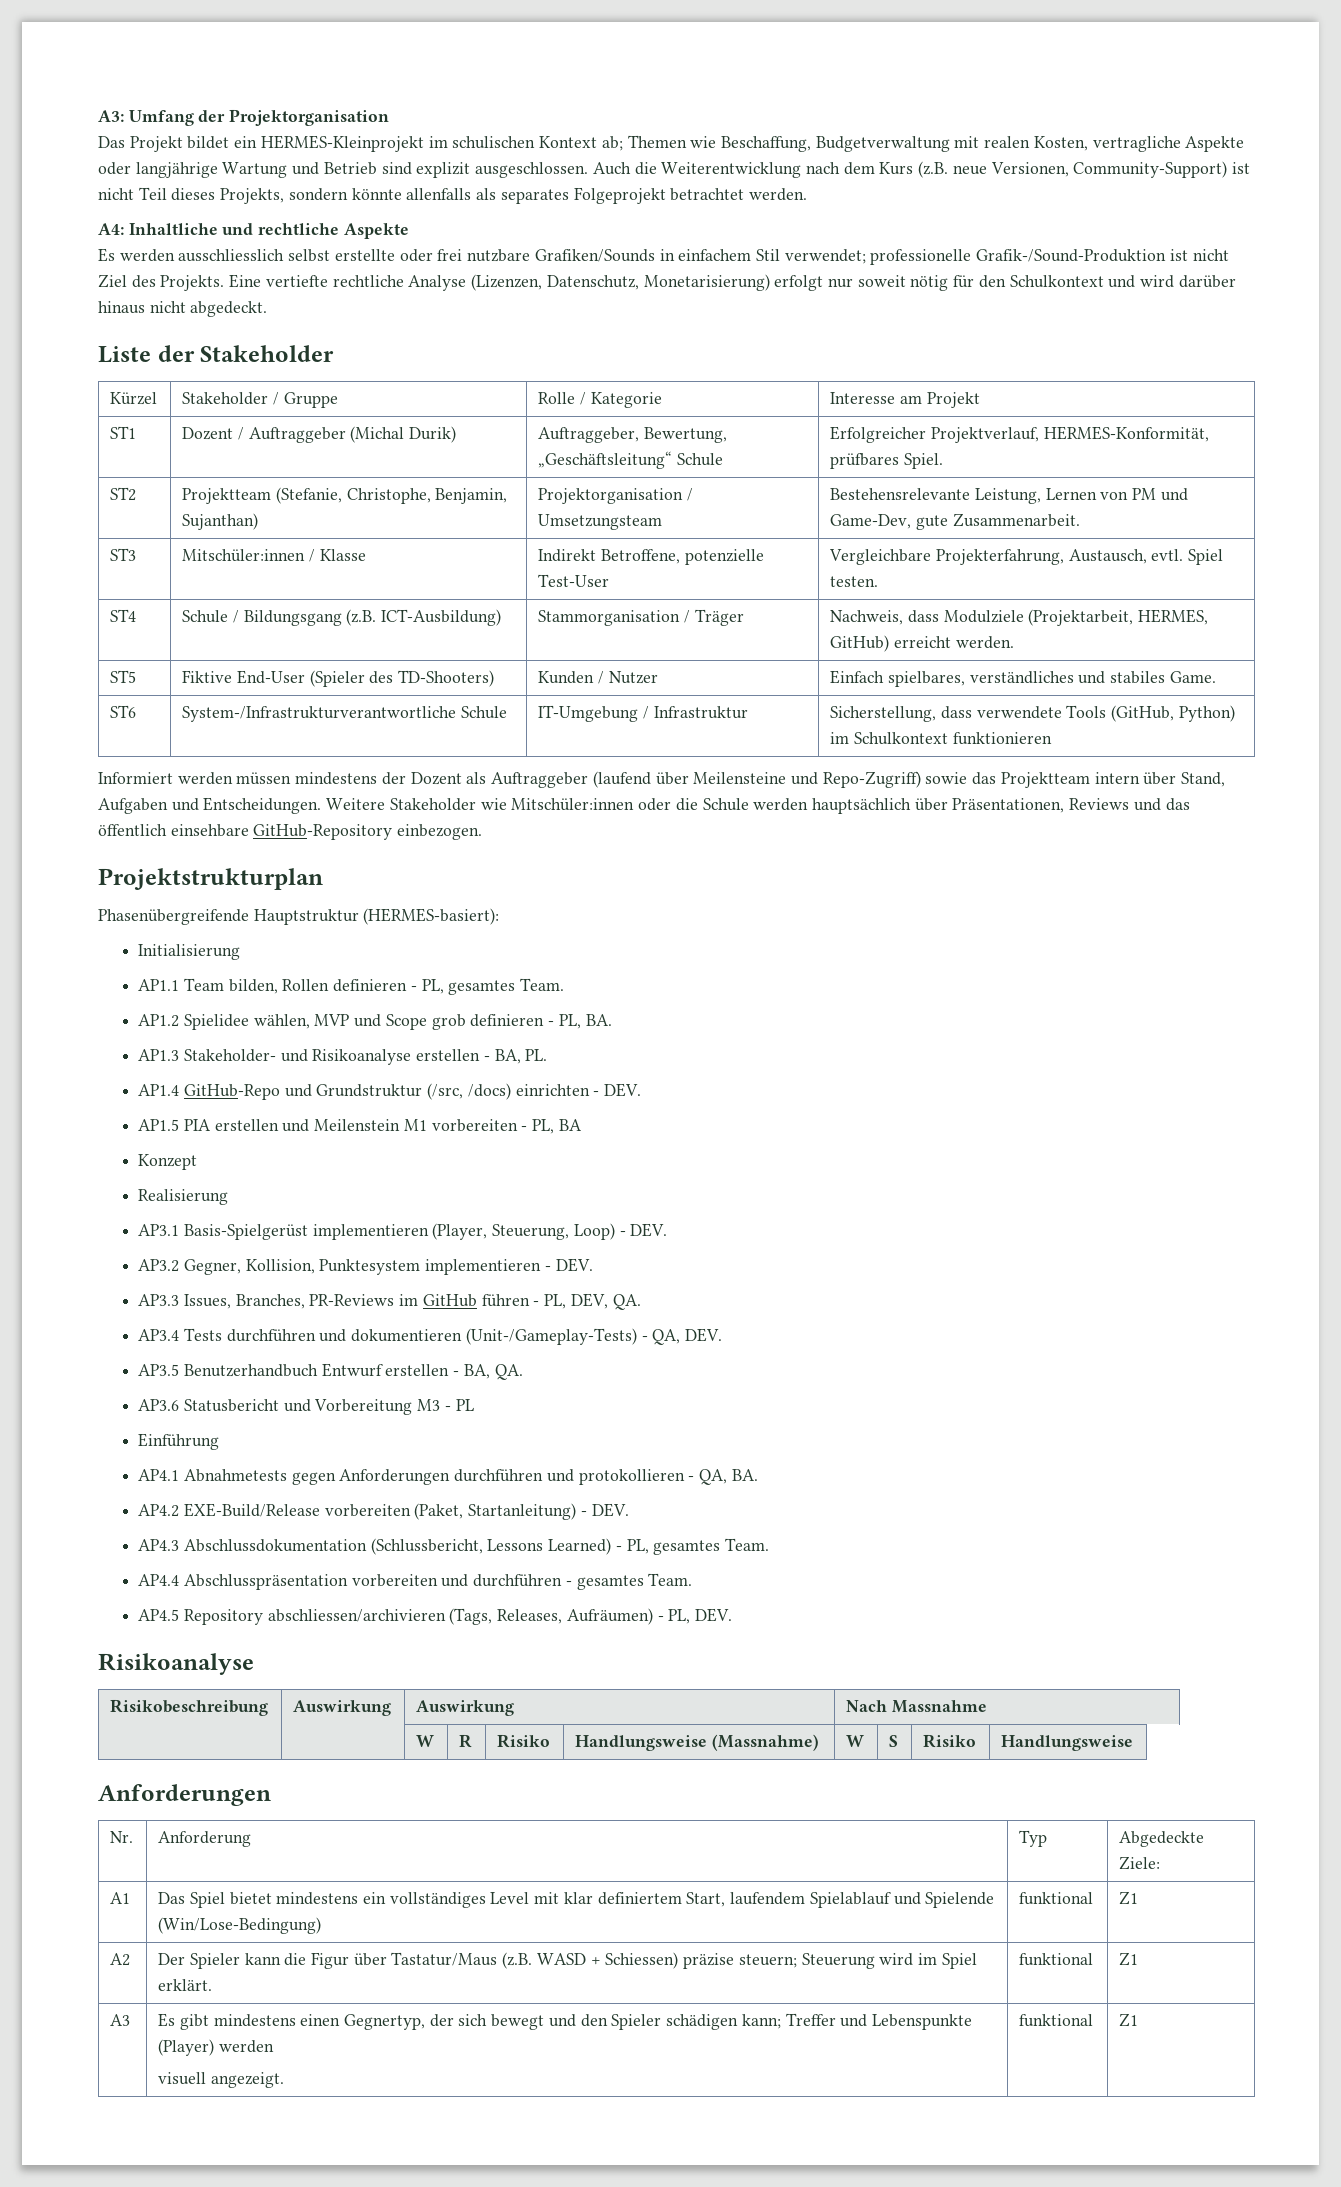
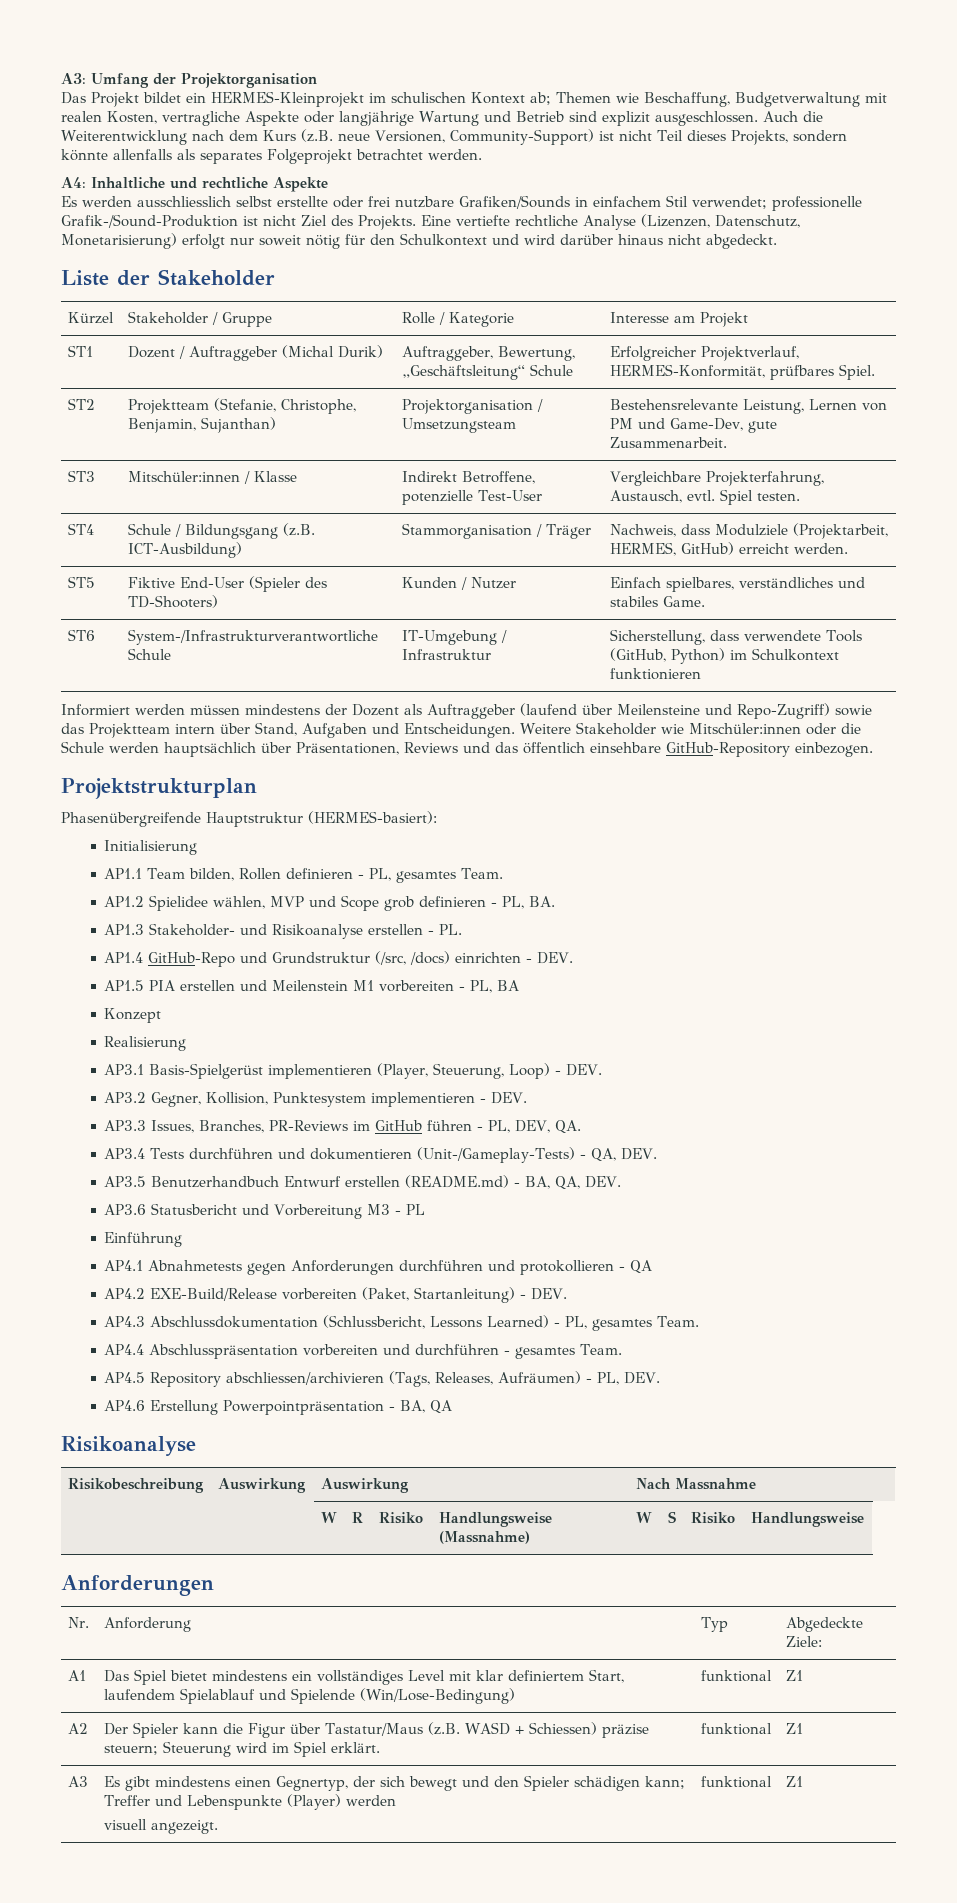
[494,1049,521,1064] BA, -> (435, 932) none
[453,1364,523,1380] - BA, QA. -> [405,1175,622,1190] (README.md) - BA, QA, DEV.
[699,1469,758,1485] QA, BA. -> [630,1260,653,1274] QA
(733, 1615) none -> [104,1400,453,1415] // AP4.6 Erstellung Powerpointpräsentation - BA, QA

